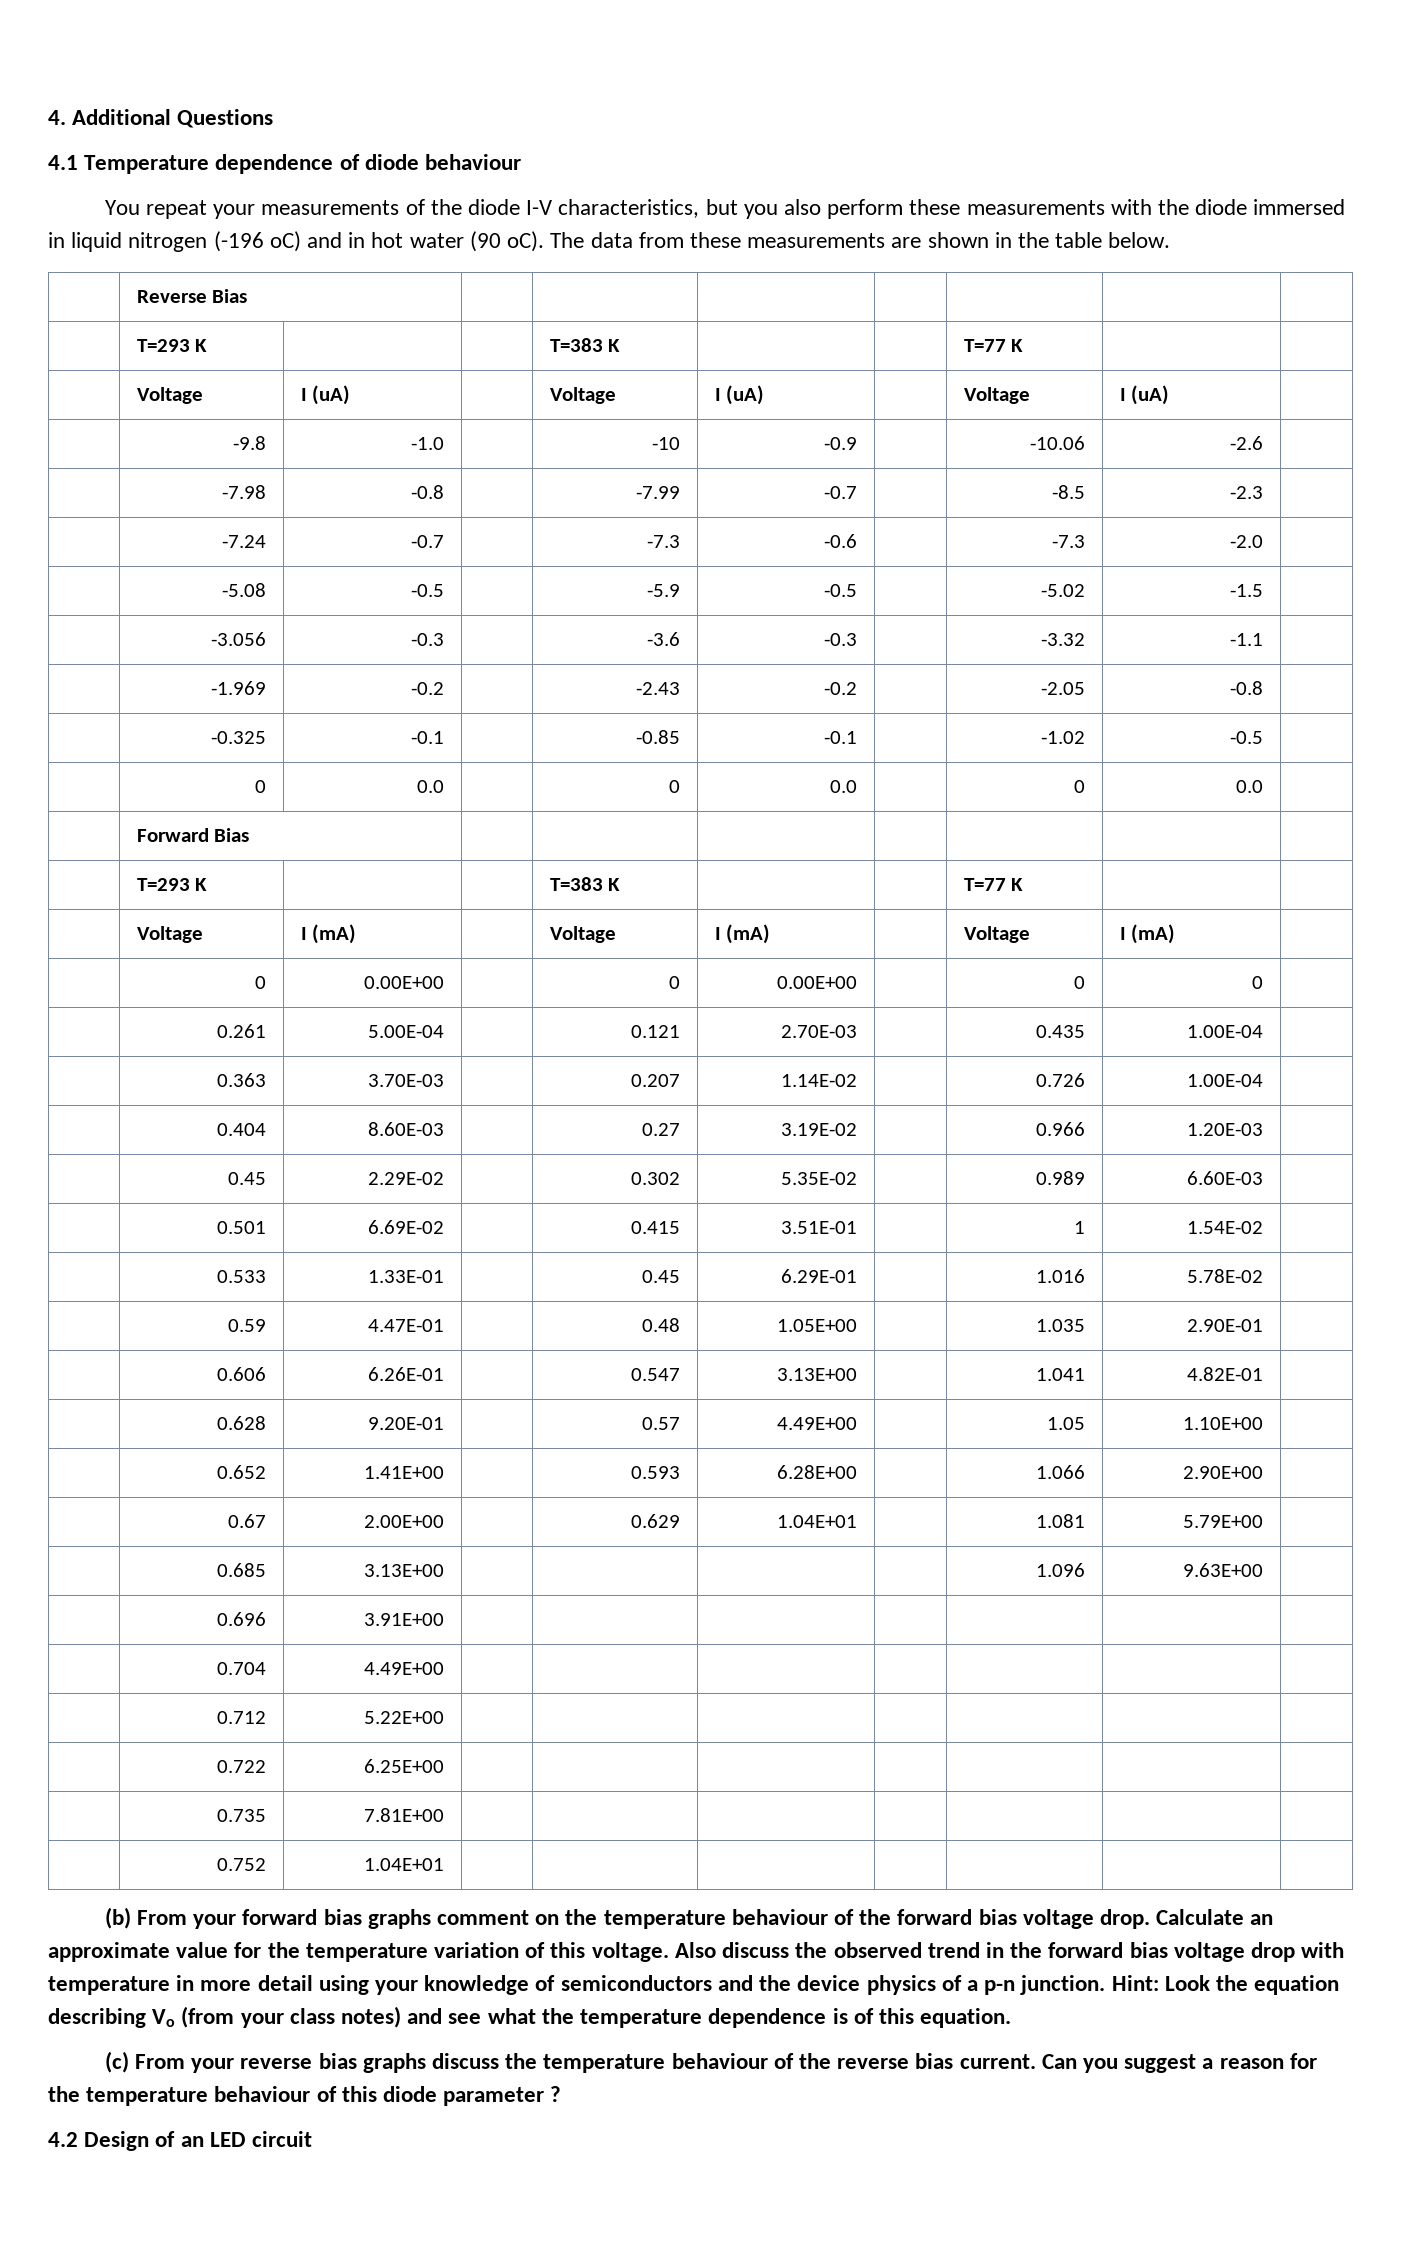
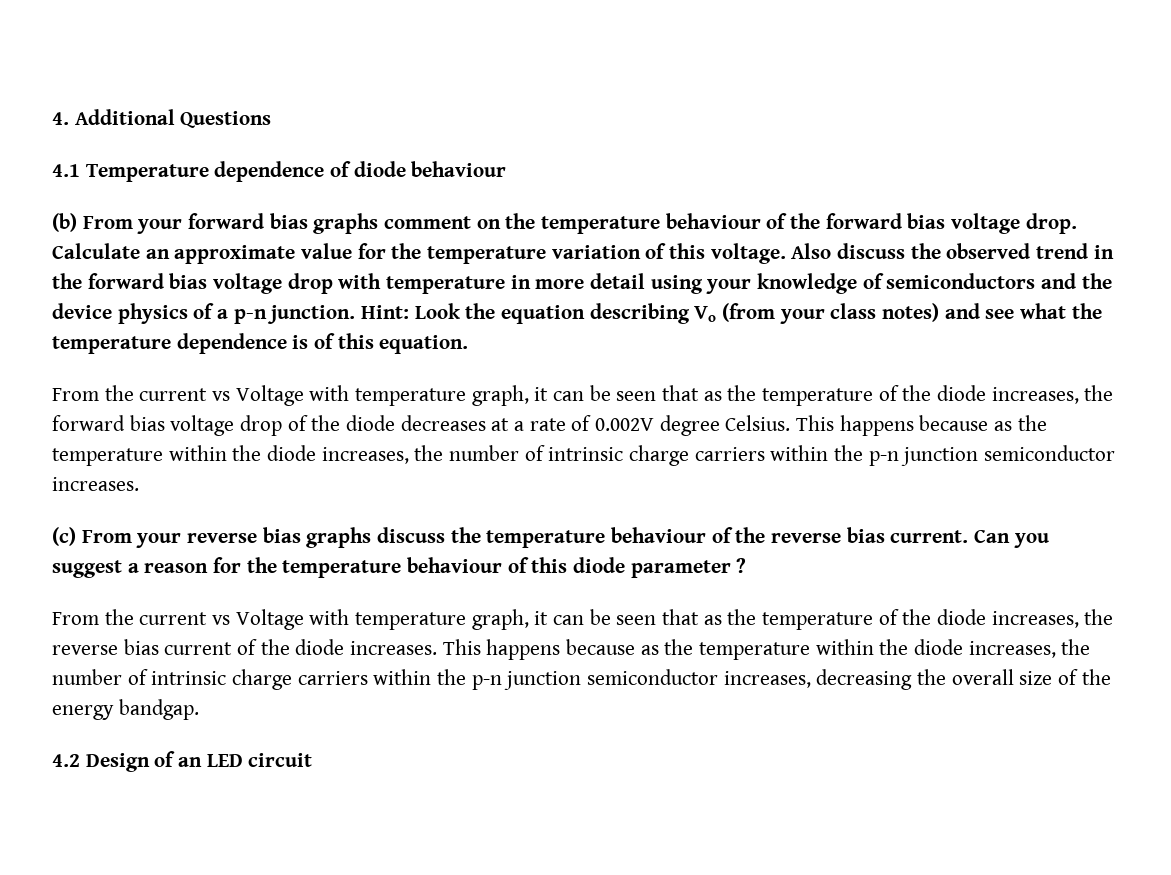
[104,199,1346,219] [48,231,1171,252] [136,289,248,303] [136,339,208,352] [549,338,621,352] [963,339,1024,352] [136,387,203,404] [300,385,351,405] [549,387,616,404] [714,385,765,405] [963,387,1030,404] [1119,385,1170,405] [233,436,267,450] [411,437,445,450] [652,437,681,450] [824,437,858,450] [1030,436,1086,450] [1230,436,1264,450] [222,485,267,499] [411,485,445,499] [636,486,681,499] [824,486,858,499] [1052,485,1086,499] [1230,486,1264,499] [222,535,267,548] [411,535,445,548] [647,535,681,548] [824,534,858,548] [1052,535,1086,548] [1230,535,1264,548] [222,583,267,597] [411,584,445,597] [647,584,681,597] [824,584,858,597] [1041,584,1086,597] [1230,584,1264,597] [211,632,267,646] [411,633,445,646] [647,632,681,646] [824,633,858,646] [1041,633,1086,646] [1230,633,1264,646] [211,681,267,695] [411,682,445,695] [636,682,681,695] [824,682,858,695] [1041,682,1086,695] [1230,681,1264,695] [211,731,267,744] [411,731,445,744] [636,730,681,744] [824,731,858,744] [1041,731,1086,744] [1230,731,1264,744] [255,780,267,793] [417,780,445,793] [669,780,681,793] [830,780,858,793] [1074,780,1086,793] [1236,780,1264,793] [136,828,250,842] [136,878,208,891] [549,877,621,891] [963,878,1024,891] [136,926,203,943] [300,924,357,944] [549,926,616,943] [714,924,771,944] [963,926,1030,943] [1119,924,1176,944] [255,976,267,989] [364,976,445,989] [669,976,681,989] [777,976,858,989] [1074,976,1086,989] [1252,976,1264,989] [217,1024,267,1038] [368,1025,445,1038] [631,1025,681,1038] [781,1025,858,1038] [1036,1025,1086,1038] [1187,1025,1264,1038] [217,1073,267,1087] [368,1074,445,1087] [631,1074,681,1087] [781,1074,858,1087] [1036,1073,1086,1087] [1187,1074,1264,1087] [217,1123,267,1136] [368,1122,445,1136] [642,1123,681,1136] [781,1123,858,1136] [1036,1122,1086,1136] [1187,1123,1264,1136] [228,1172,267,1185] [368,1172,445,1185] [631,1172,681,1185] [781,1172,858,1185] [1036,1171,1086,1185] [1187,1171,1264,1185] [217,1221,267,1234] [368,1220,445,1234] [631,1221,681,1234] [781,1221,858,1234] [1074,1221,1086,1234] [1187,1221,1264,1234] [217,1270,267,1283] [368,1270,445,1283] [642,1270,681,1283] [781,1269,858,1283] [1036,1269,1086,1283] [1187,1269,1264,1283] [228,1319,267,1332] [368,1319,445,1332] [642,1318,681,1332] [777,1319,858,1332] [1036,1319,1086,1332] [1187,1319,1264,1332] [217,1367,267,1381] [368,1367,445,1381] [631,1368,681,1381] [777,1368,858,1381] [1036,1368,1086,1381] [1187,1367,1264,1381] [217,1416,267,1430] [368,1417,445,1430] [642,1417,681,1430] [777,1417,858,1430] [1047,1417,1086,1430] [1183,1417,1264,1430] [217,1465,267,1479] [364,1466,445,1479] [631,1466,681,1479] [777,1465,858,1479] [1036,1465,1086,1479] [1183,1466,1264,1479] [228,1514,267,1528] [364,1515,445,1528] [631,1514,681,1528] [777,1515,858,1528] [1036,1514,1086,1528] [1183,1515,1264,1528] [217,1563,267,1577] [364,1564,445,1577] [1036,1563,1086,1577] [1183,1563,1264,1577] [217,1612,267,1626] [364,1613,445,1626] [217,1662,267,1675] [364,1662,445,1675] [217,1711,267,1724] [364,1711,445,1724] [217,1760,267,1773] [364,1759,445,1773] [217,1809,267,1822] [364,1808,445,1822] [217,1858,267,1871] [364,1858,445,1871] // You repeat your measurements of the diode I-V characteristics, but you also perform these measurements with the diode immersed in liquid nitrogen (-196 oC) and in hot water (90 oC). The data from these measurements are shown in the table below. // | Reverse Bias | | | | | | | // | T=293 K | | | T=383 K | | | T=77 K | | // | Voltage | I (uA) | | Voltage | I (uA) | | Voltage | I (uA) | // | -9.8 | -1.0 | | -10 | -0.9 | | -10.06 | -2.6 | // | -7.98 | -0.8 | | -7.99 | -0.7 | | -8.5 | -2.3 | // | -7.24 | -0.7 | | -7.3 | -0.6 | | -7.3 | -2.0 | // | -5.08 | -0.5 | | -5.9 | -0.5 | | -5.02 | -1.5 | // | -3.056 | -0.3 | | -3.6 | -0.3 | | -3.32 | -1.1 | // | -1.969 | -0.2 | | -2.43 | -0.2 | | -2.05 | -0.8 | // | -0.325 | -0.1 | | -0.85 | -0.1 | | -1.02 | -0.5 | // | 0 | 0.0 | | 0 | 0.0 | | 0 | 0.0 | // | Forward Bias | | | | | | | // | T=293 K | | | T=383 K | | | T=77 K | | // | Voltage | I (mA) | | Voltage | I (mA) | | Voltage | I (mA) | // | 0 | 0.00E+00 | | 0 | 0.00E+00 | | 0 | 0 | // | 0.261 | 5.00E-04 | | 0.121 | 2.70E-03 | | 0.435 | 1.00E-04 | // | 0.363 | 3.70E-03 | | 0.207 | 1.14E-02 | | 0.726 | 1.00E-04 | // | 0.404 | 8.60E-03 | | 0.27 | 3.19E-02 | | 0.966 | 1.20E-03 | // | 0.45 | 2.29E-02 | | 0.302 | 5.35E-02 | | 0.989 | 6.60E-03 | // | 0.501 | 6.69E-02 | | 0.415 | 3.51E-01 | | 1 | 1.54E-02 | // | 0.533 | 1.33E-01 | | 0.45 | 6.29E-01 | | 1.016 | 5.78E-02 | // | 0.59 | 4.47E-01 | | 0.48 | 1.05E+00 | | 1.035 | 2.90E-01 | // | 0.606 | 6.26E-01 | | 0.547 | 3.13E+00 | | 1.041 | 4.82E-01 | // | 0.628 | 9.20E-01 | | 0.57 | 4.49E+00 | | 1.05 | 1.10E+00 | // | 0.652 | 1.41E+00 | | 0.593 | 6.28E+00 | | 1.066 | 2.90E+00 | // | 0.67 | 2.00E+00 | | 0.629 | 1.04E+01 | | 1.081 | 5.79E+00 | // | 0.685 | 3.13E+00 | | | | | 1.096 | 9.63E+00 | // | 0.696 | 3.91E+00 | | | | | | | // | 0.704 | 4.49E+00 | | | | | | | // | 0.712 | 5.22E+00 | | | | | | | // | 0.722 | 6.25E+00 | | | | | | | // | 0.735 | 7.81E+00 | | | | | | | // | 0.752 | 1.04E+01 | | | | | | | -> (507, 169) none
(1012, 2018) none -> [52,385,1114,406] [52,415,1047,436] [52,445,1116,466] [52,477,139,491] // From the current vs Voltage with temperature graph, it can be seen that as the temperature of the diode increases, the forward bias voltage drop of the diode decreases at a rate of 0.002V degree Celsius. This happens because as the temperature within the diode increases, the number of intrinsic charge carriers within the p-n junction semiconductor increases.
(562, 2094) none -> [52,609,1114,630] [52,639,1091,660] [52,669,1111,690] [52,699,199,720] // From the current vs Voltage with temperature graph, it can be seen that as the temperature of the diode increases, the reverse bias current of the diode increases. This happens because as the temperature within the diode increases, the number of intrinsic charge carriers within the p-n junction semiconductor increases, decreasing the overall size of the energy bandgap.

